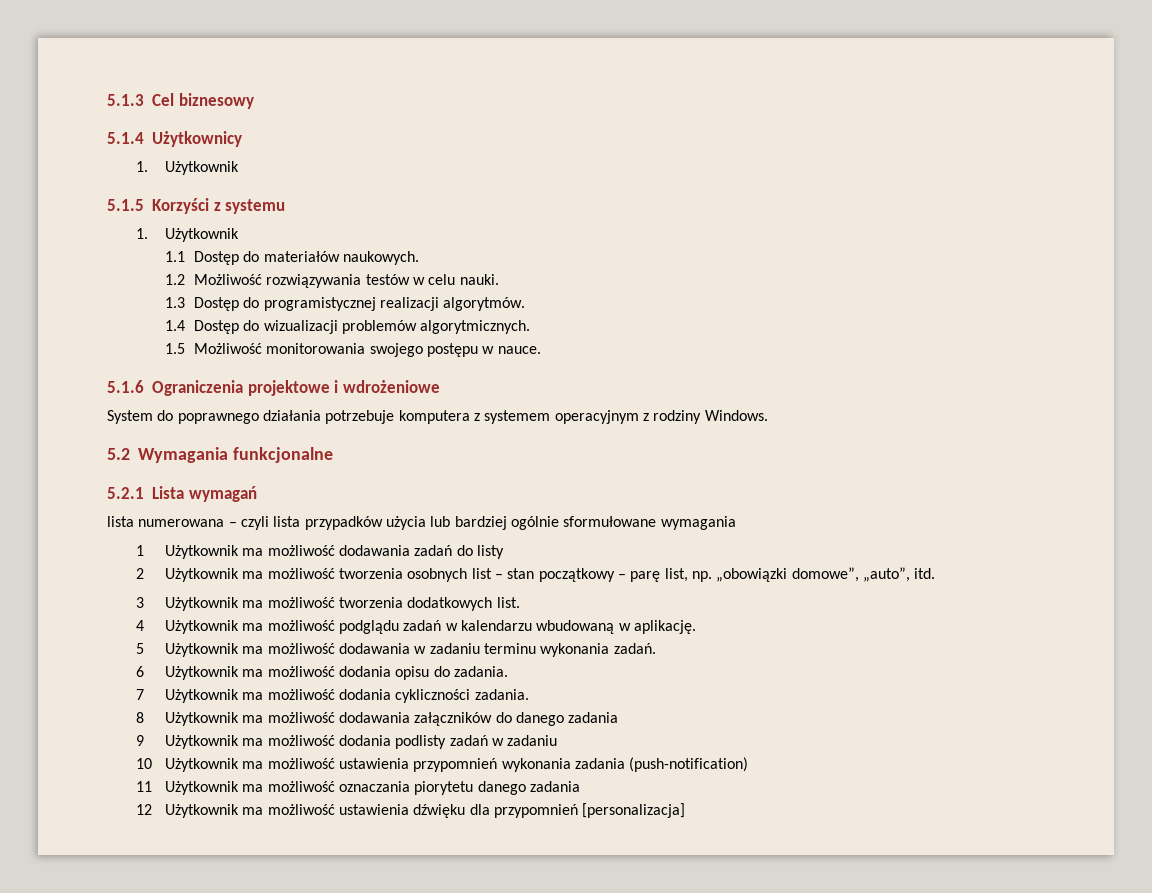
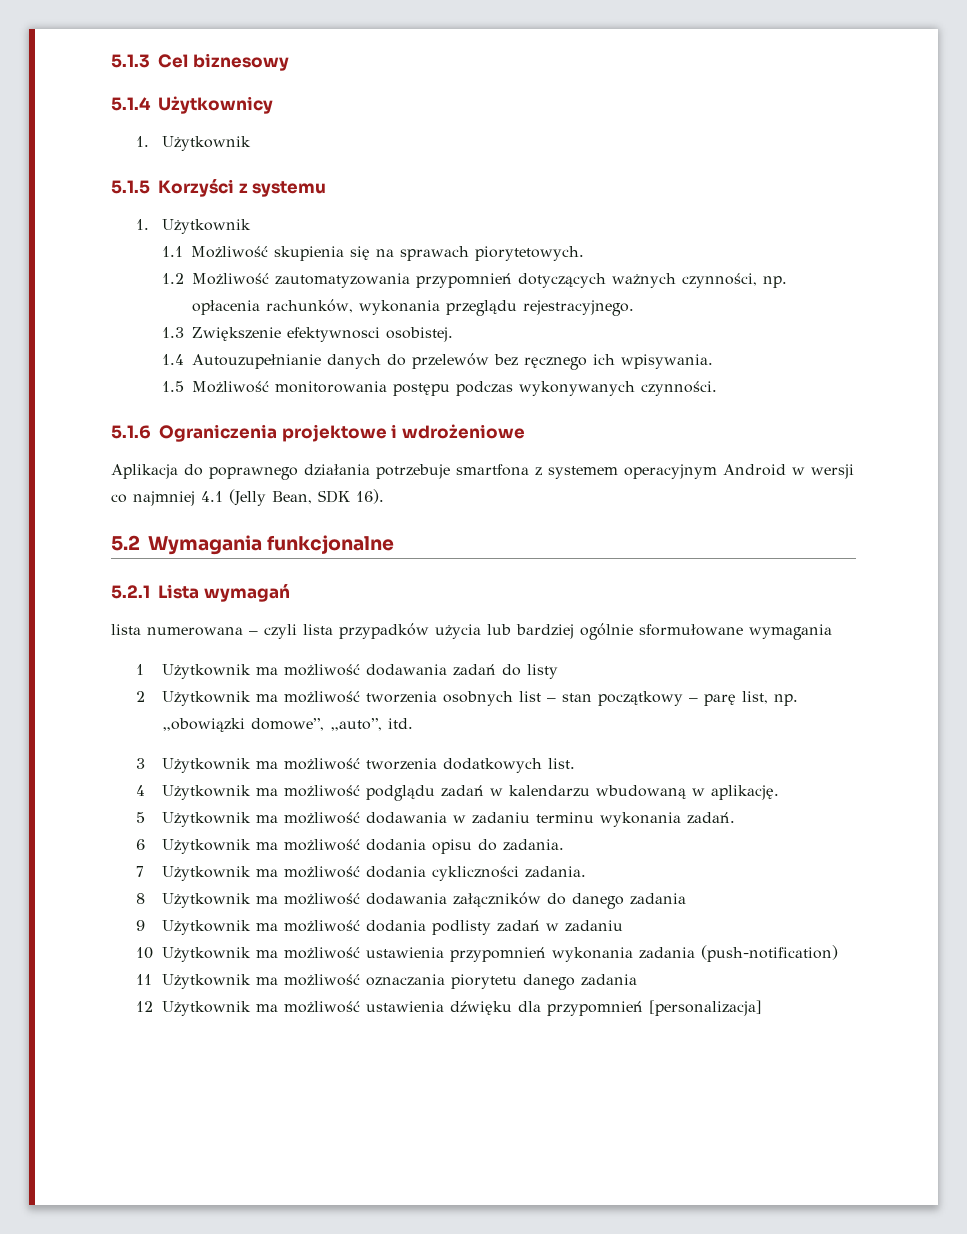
[194,251,420,265] [165,274,499,288] [165,297,526,311] [165,320,531,334] Dostęp do materiałów naukowych. // 1.2 Możliwość rozwiązywania testów w celu nauki. // 1.3 Dostęp do programistycznej realizacji algorytmów. // 1.4 Dostęp do wizualizacji problemów algorytmicznych. -> [190,246,584,261] [161,273,787,288] [191,299,634,316] [161,327,453,342] [161,353,713,370] Możliwość skupienia się na sprawach piorytetowych. // 1.2 Możliwość zautomatyzowania przypomnień dotyczących ważnych czynności, np. opłacenia rachunków, wykonania przeglądu rejestracyjnego. // 1.3 Zwiększenie efektywnosci osobistej. // 1.4 Autouzupełnianie danych do przelewów bez ręcznego ich wpisywania.
[369,343,541,357] swojego postępu w nauce. -> [392,381,717,396] postępu podczas wykonywanych czynności.
[107,410,153,424] System -> [111,464,178,479] Aplikacja
[398,410,470,424] komputera -> [456,464,529,476] smartfona
[642,410,768,424] z rodziny Windows. -> [723,464,854,479] [111,489,385,506] Android w wersji co najmniej 4.1 (Jelly Bean, SDK 16).

